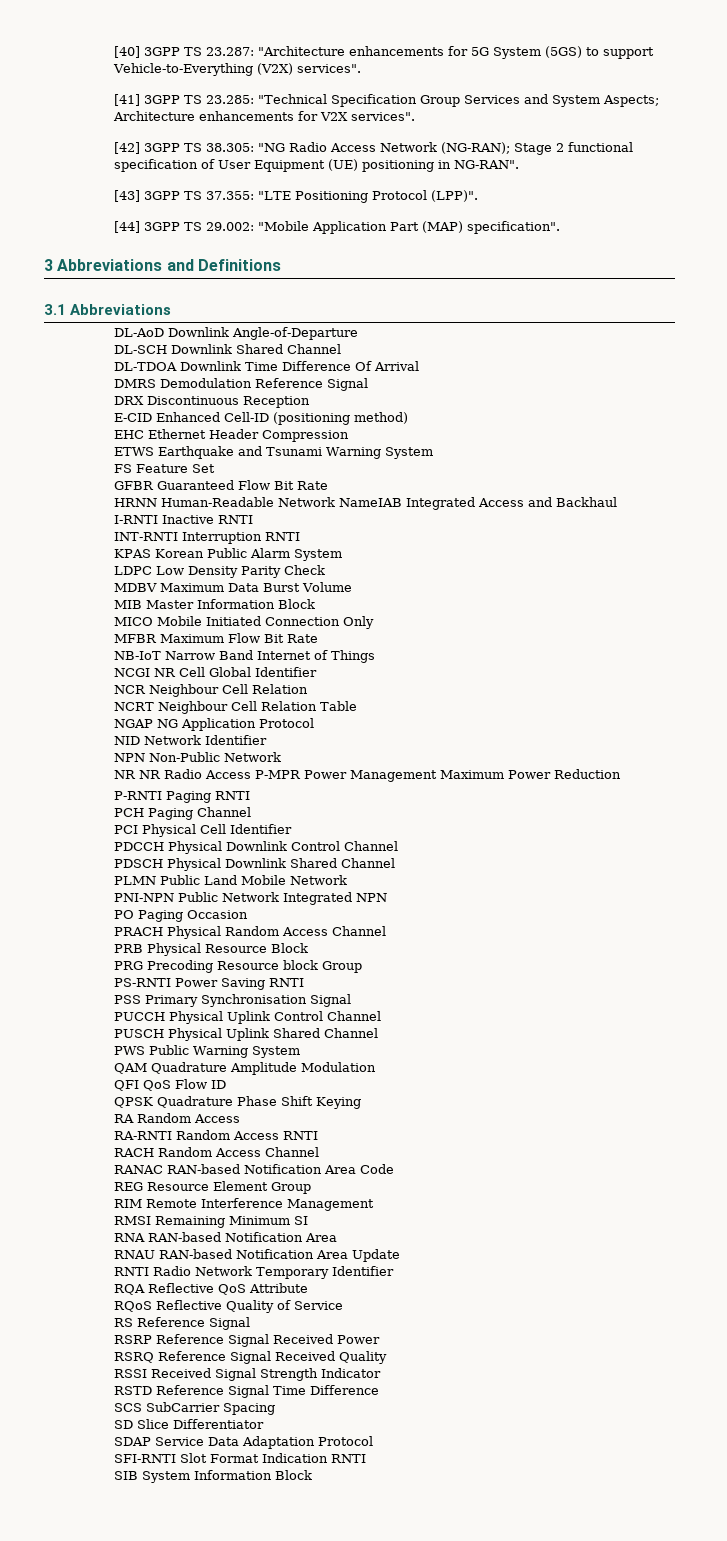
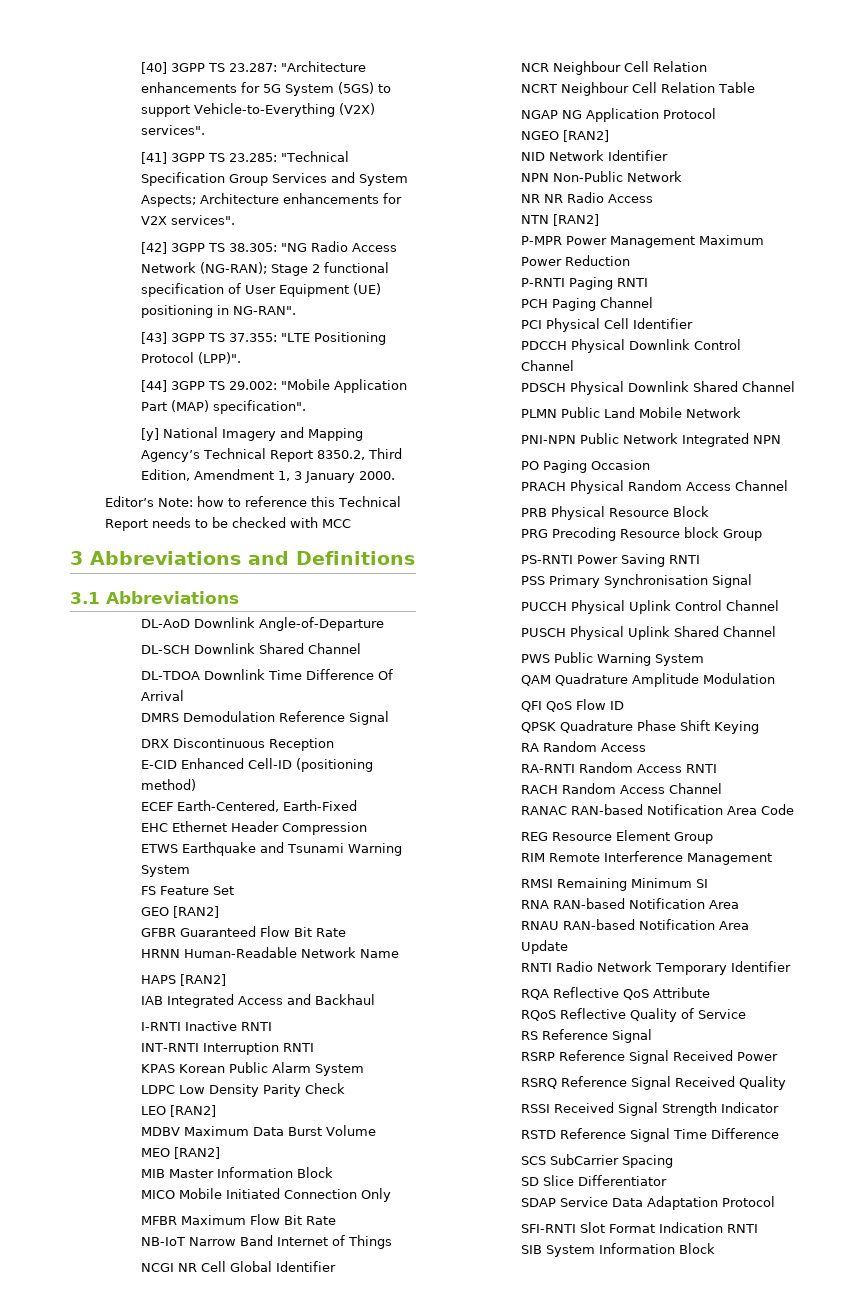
(561, 227) none -> [140,427,363,441] [140,448,402,462] [140,469,395,483] [105,496,402,507] [105,517,352,531] // [y] National Imagery and Mapping Agency’s Technical Report 8350.2, Third Edition, Amendment 1, 3 January 2000. // Editor’s Note: how to reference this Technical Report needs to be checked with MCC
(409, 418) none -> [140,800,357,812] // ECEF Earth-Centered, Earth-Fixed
(216, 468) none -> [140,906,219,918] // GEO [RAN2]
[339,498,403,507] NameIAB -> [359,949,399,958] [140,974,226,986] [140,996,163,1005] Name // HAPS [RAN2] // IAB
(326, 570) none -> [140,1105,216,1117] // LEO [RAN2]
(353, 587) none -> [140,1147,220,1159] // MEO [RAN2]
(315, 723) none -> [520,130,609,142] // NGEO [RAN2]
(252, 774) none -> [520,214,599,226] // NTN [RAN2] //

